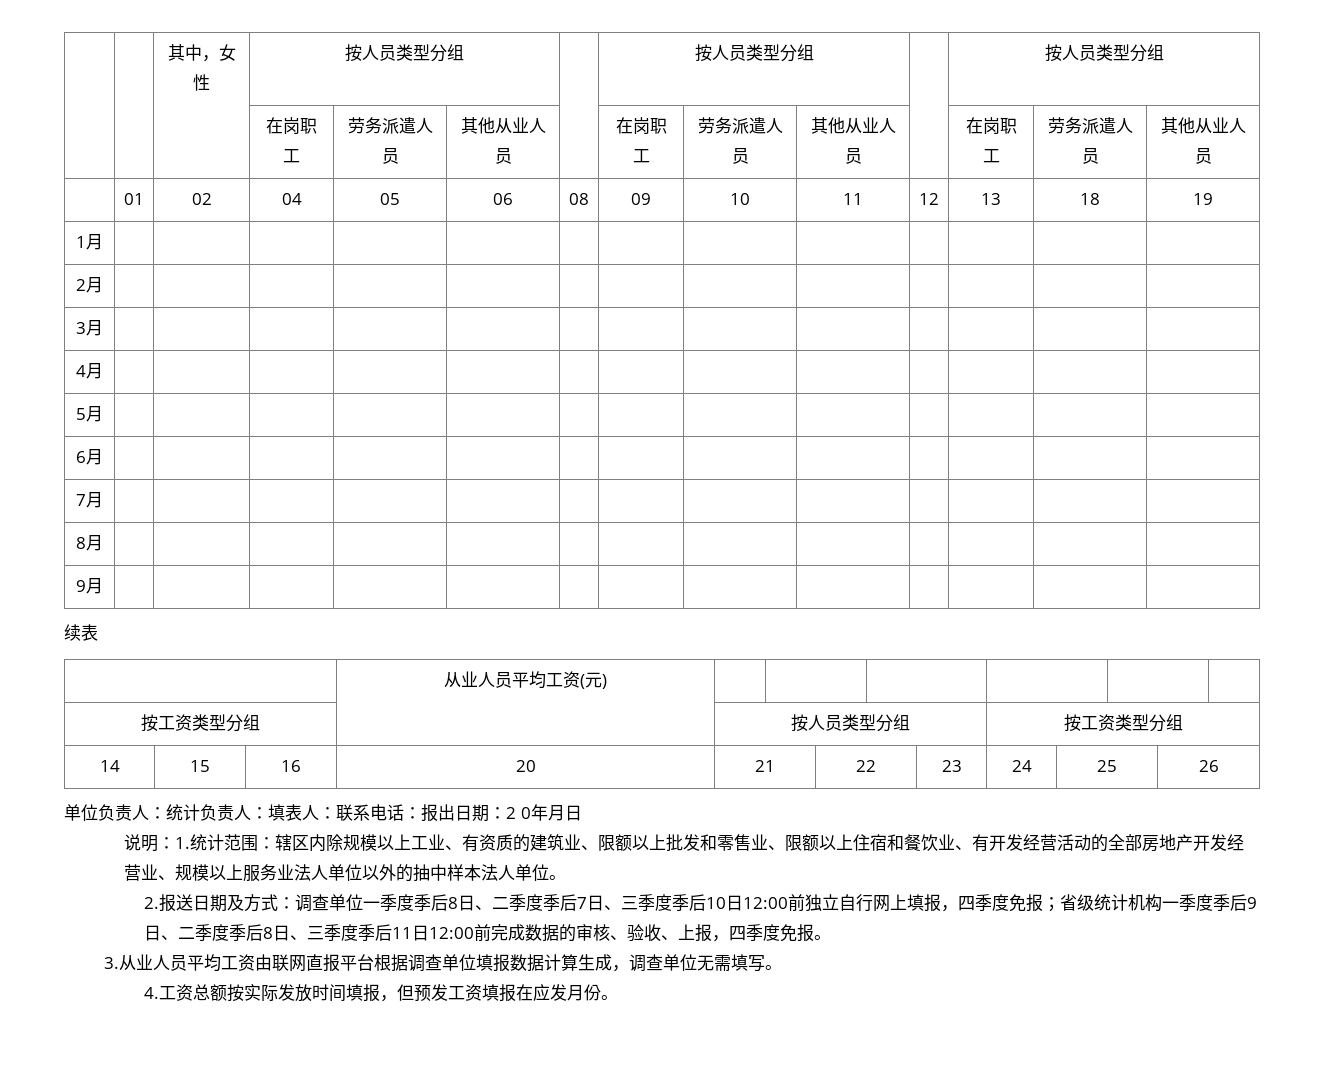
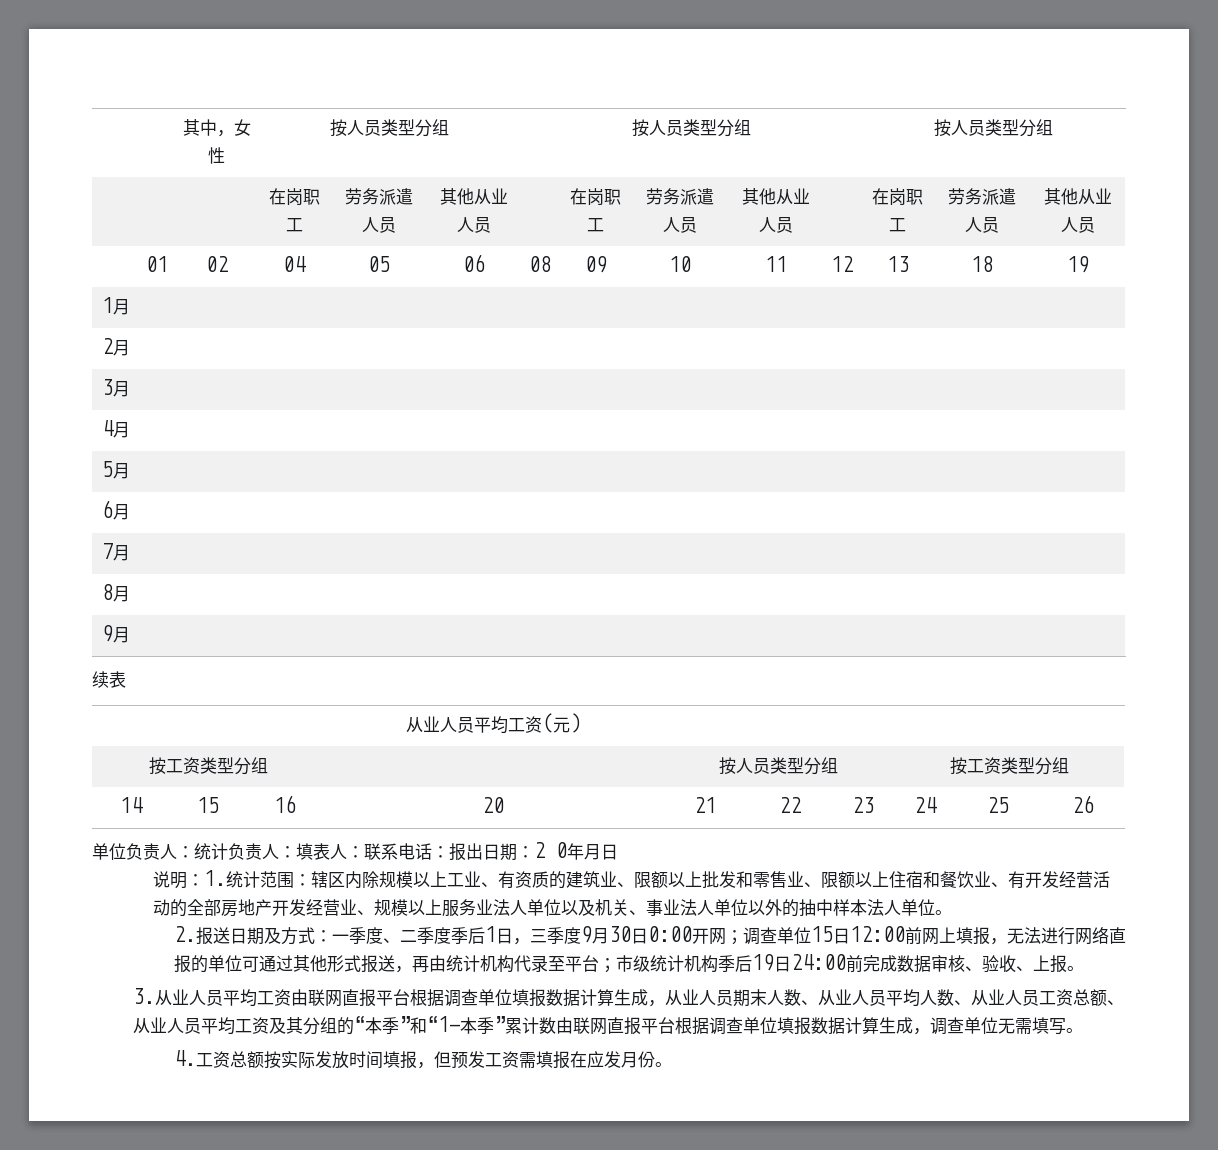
(380, 872) none -> [578,899,766,916] 及机关、事业法人单位以
[295,894,1258,912] [144,924,475,941] 调查单位一季度季后8日、二季度季后7日、三季度季后10日12:00前独立自行网上填报，四季度免报；省级统计机构一季度季后9日、二季度季后8日、三季度季后11日12:00 -> [331,926,1126,945] [173,954,846,973] 一季度、二季度季后1日，三季度9月30日0:00开网；调查单位15日12:00前网上填报，无法进行网络直报的单位可通过其他形式报送，再由统计机构代录至平台；市级统计机构季后19日24:00
[559,924,577,942] 的 -> (931, 964) none
[712,924,815,942] ，四季度免报 -> (1067, 964) none
(630, 968) none -> [664,989,1124,1007] [132,1016,930,1035] 从业人员期末人数、从业人员平均人数、从业人员工资总额、从业人员平均工资及其分组的“本季”和“1-本季”累计数由联网直报平台根据调查单位填报数据计算生成，
(483, 992) none -> [518,1051,536,1068] 需

